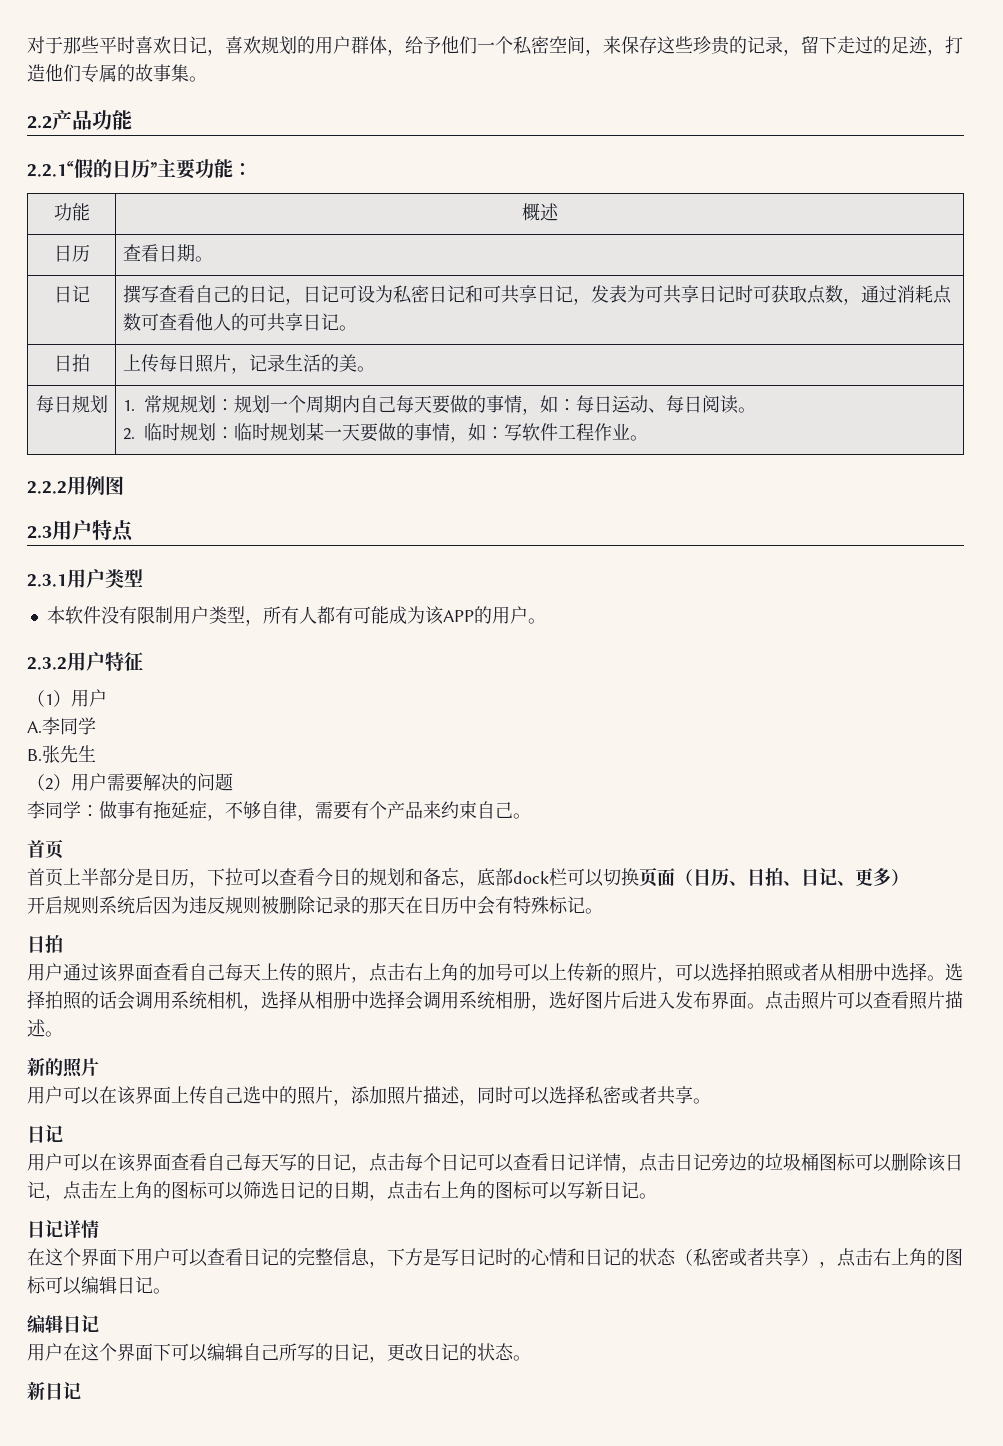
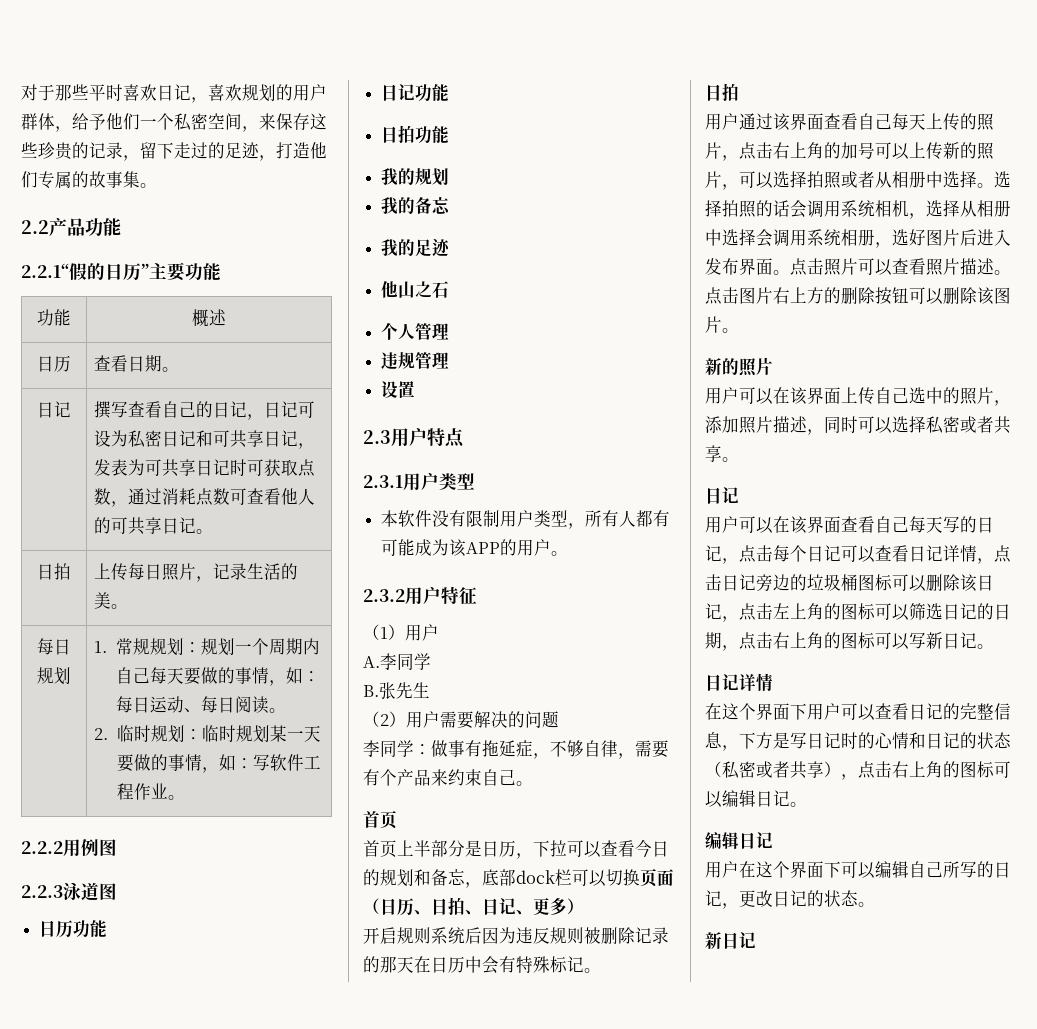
[233,163,252,176] ： -> (221, 271) none
(124, 485) none -> [21,882,117,901] [39,920,108,938] [381,84,450,101] [381,125,450,143] [381,168,450,186] [381,197,451,215] [381,239,451,257] [381,281,450,298] [381,323,450,340] [381,352,450,370] [381,381,416,398] // 2.2.3泳道图 // 日历功能 // 日记功能 // 日拍功能 // 我的规划 // 我的备忘 // 我的足迹 // 他山之石 // 个人管理 // 违规管理 // 设置
(63, 1034) none -> [705,287,1011,305] [705,316,739,333] 点击图片右上方的删除按钮可以删除该图片。

